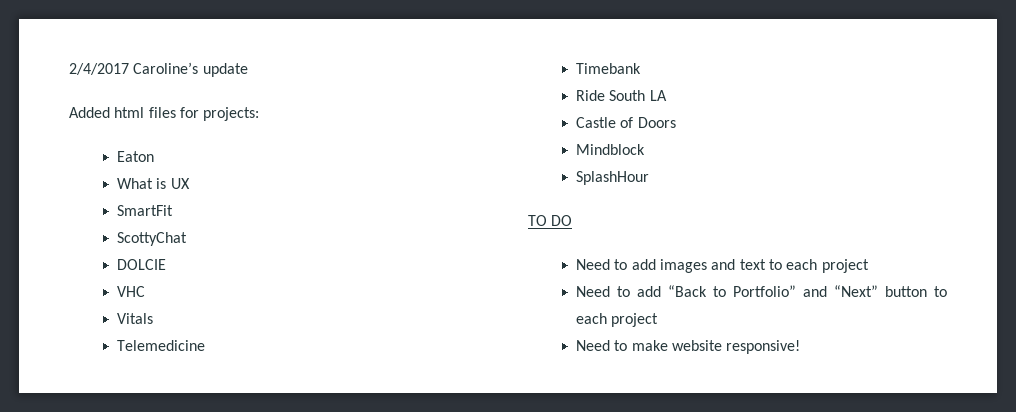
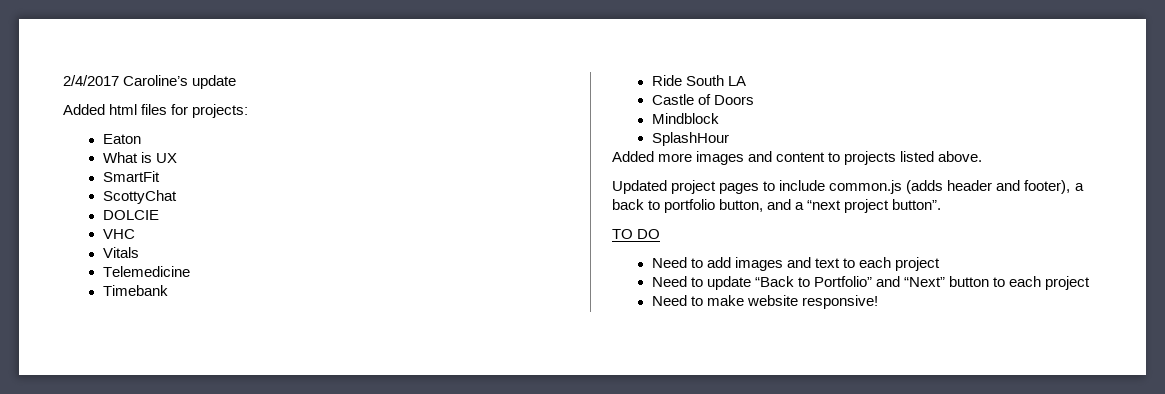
(650, 178) none -> [612,151,983,165] [612,180,1084,194] [612,199,942,213] // Added more images and content to projects listed above. // Updated project pages to include common.js (adds header and footer), a back to portfolio button, and a “next project button”.
[637,286,662,297] add -> [706,276,751,290] update

